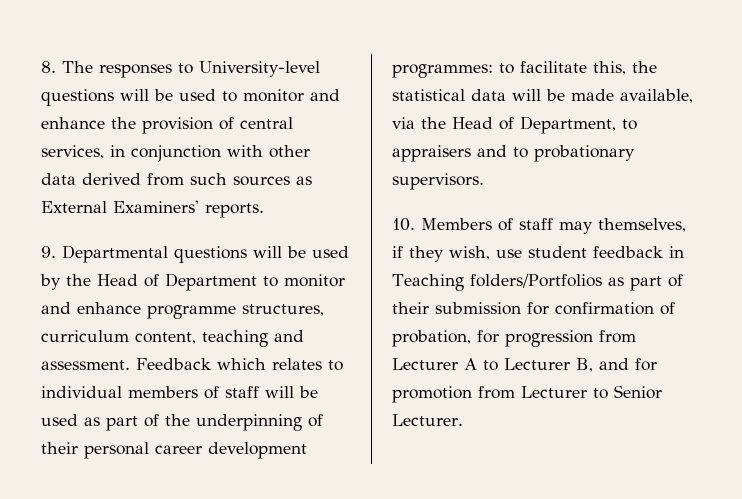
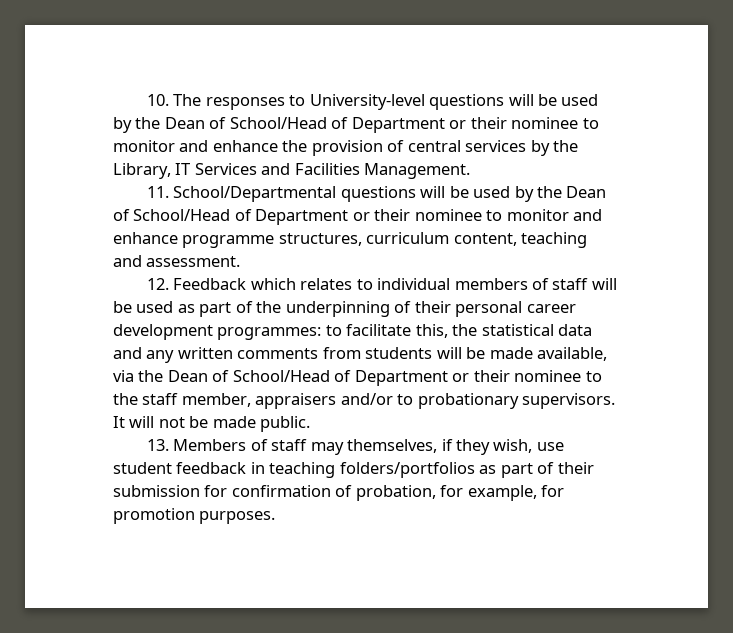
[41,61,56,73] 8. -> [146,94,169,106] 10.
(216, 95) none -> [113,117,579,133] by the Dean of School/Head of Department or their nominee
[41,145,310,162] [41,173,312,186] [41,200,264,218] [41,245,349,263] [40,273,257,291] services, in conjunction with other data derived from such sources as External Examiners' reports. // 9. Departmental questions will be used by the Head of Department -> [465,140,579,156] [113,163,471,179] [146,186,607,202] [113,209,482,225] services by the Library, IT Services and Facilities Management. // 11. School/Departmental questions will be used by the Dean of School/Head of Department or their nominee
(130, 365) none -> [146,278,169,290] // 12.
(506, 95) none -> [113,347,433,363] and any written comments from students
[452,116,637,134] [392,145,635,162] [392,173,484,190] [392,218,415,231] Head of Department, to appraisers and to probationary supervisors. // 10. -> [167,370,602,386] [113,393,616,409] [113,416,311,432] [146,439,169,451] Dean of School/Head of Department or their nominee to the staff member, appraisers and/or to probationary supervisors. It will not be made public. // 13.
[392,274,602,291] Teaching folders/Portfolios -> [269,462,475,478] teaching folders/portfolios
[505,330,636,347] [392,358,657,372] [392,385,662,403] [392,414,463,426] progression from Lecturer A to Lecturer B, and for promotion from Lecturer to Senior Lecturer. -> [467,485,565,501] [113,508,276,524] example, for promotion purposes.

